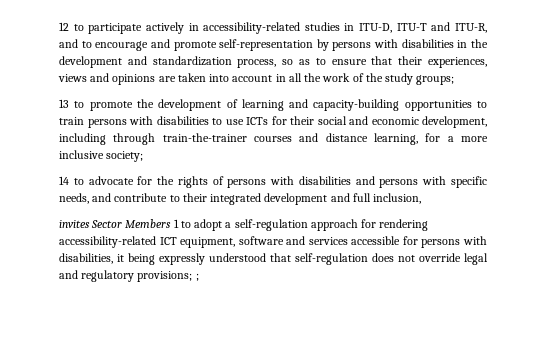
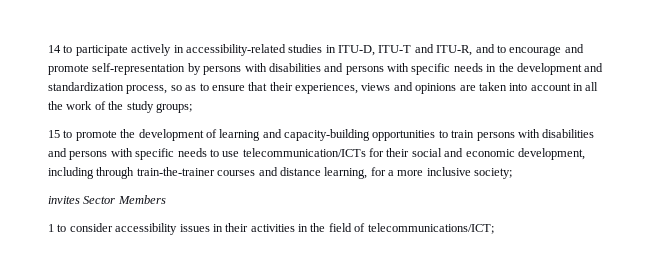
[59,22,69,31] 12 -> [48,45,61,53] 14
(454, 43) none -> [324,63,483,75] and persons with specific needs
[59,99,69,108] 13 -> [48,130,60,138] 15
(209, 120) none -> [48,148,207,160] and persons with specific needs
[246,117,268,125] ICTs -> [242,148,366,157] telecommunication/ICTs
[59,176,488,188] [59,193,422,205] // 14 to advocate for the rights of persons with disabilities and persons with specific needs, and contribute to their integrated development and full inclusion, -> (513, 173) none
(172, 223) none -> (166, 199) //
[194,219,429,231] [59,236,487,248] [59,253,488,265] [59,270,199,282] adopt a self-regulation approach for rendering accessibility-related ICT equipment, software and services accessible for persons with disabilities, it being expressly understood that self-regulation does not override legal and regulatory provisions; ; -> [69,223,494,235] consider accessibility issues in their activities in the field of telecommunications/ICT;

